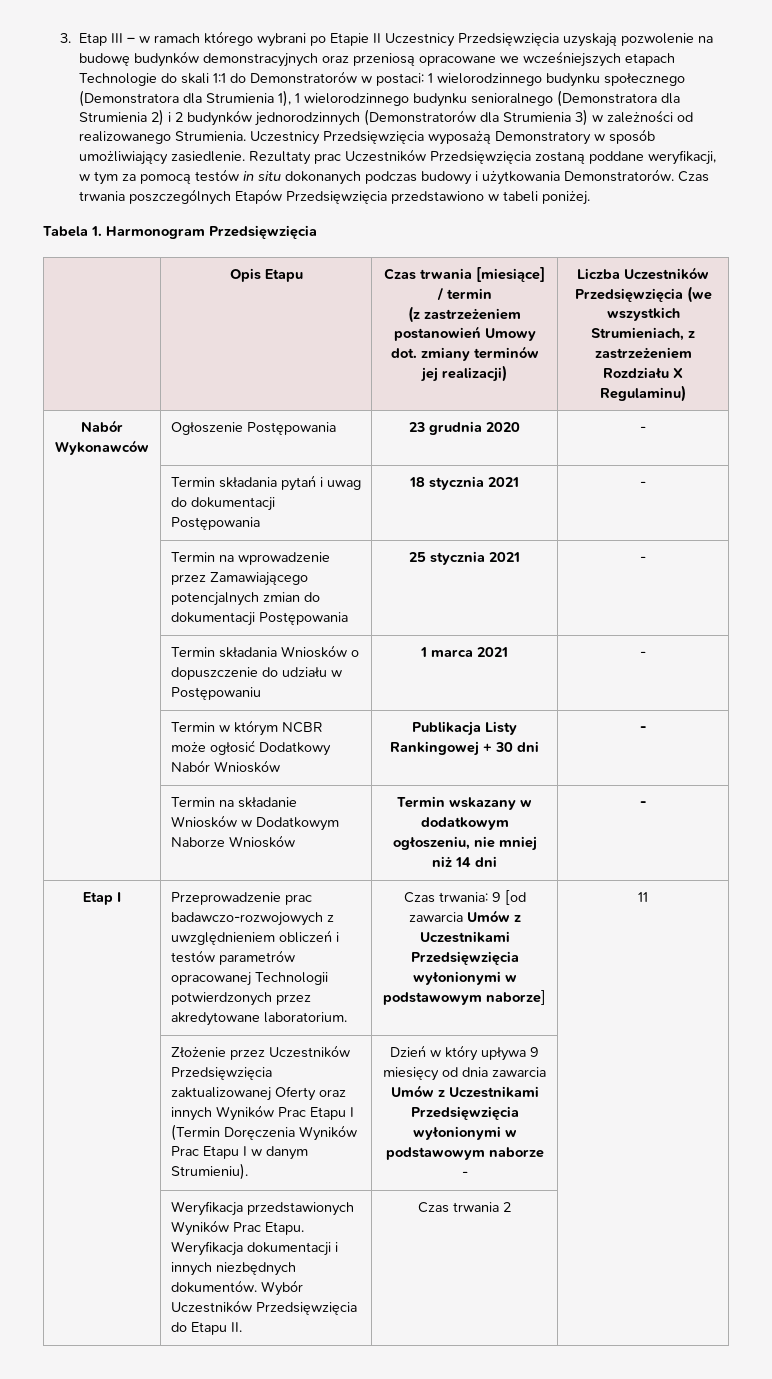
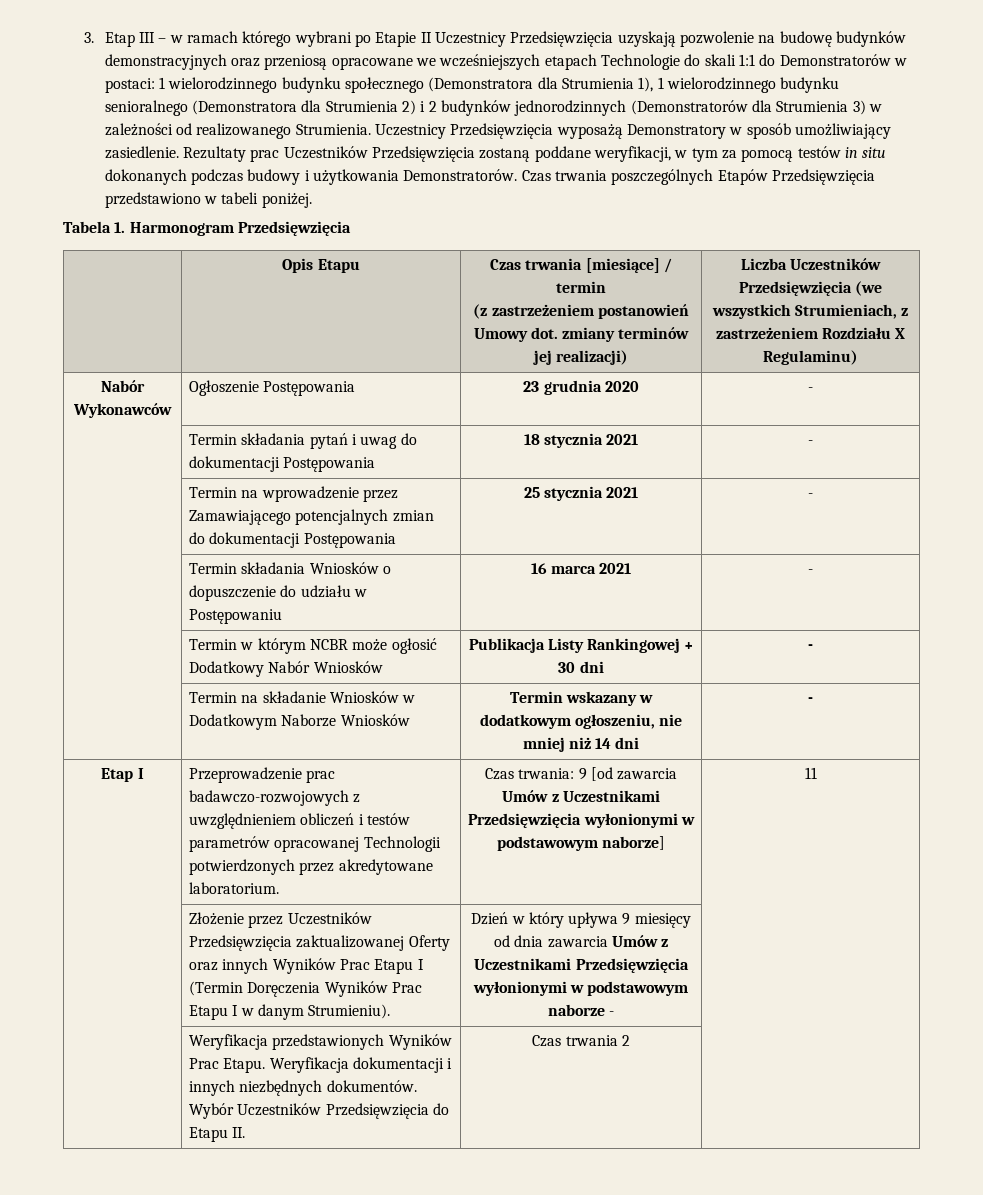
[420,647,427,657] 1 -> [530,563,547,574] 16

